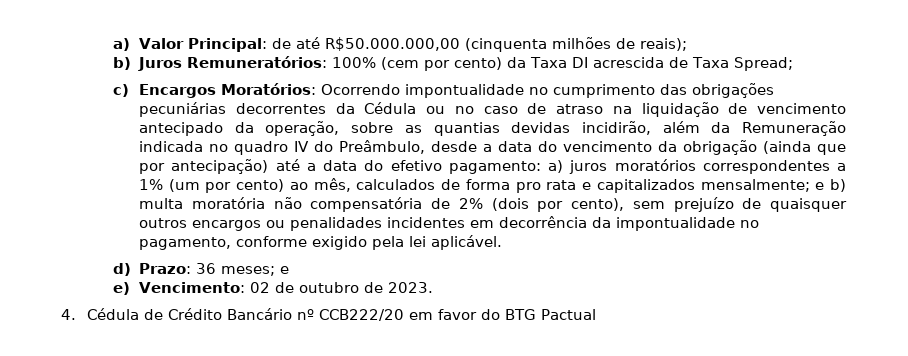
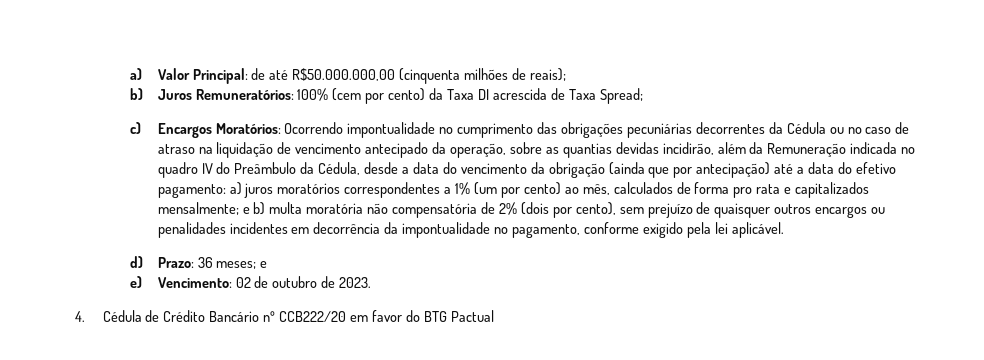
[338,140,425,154] Preâmbulo, -> [234,162,361,175] Preâmbulo da Cédula,

